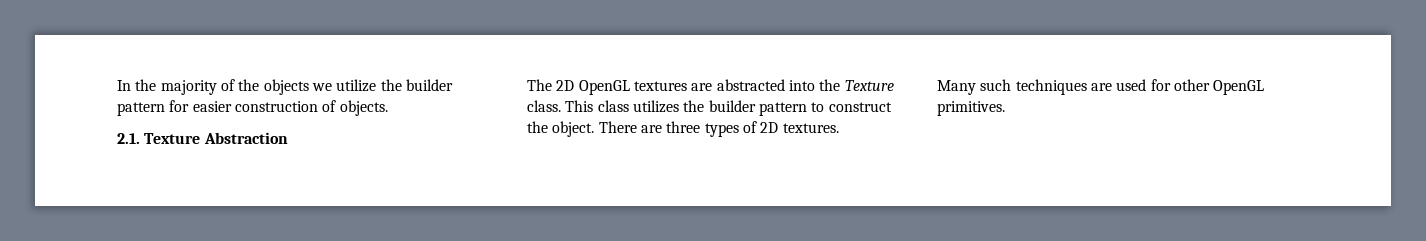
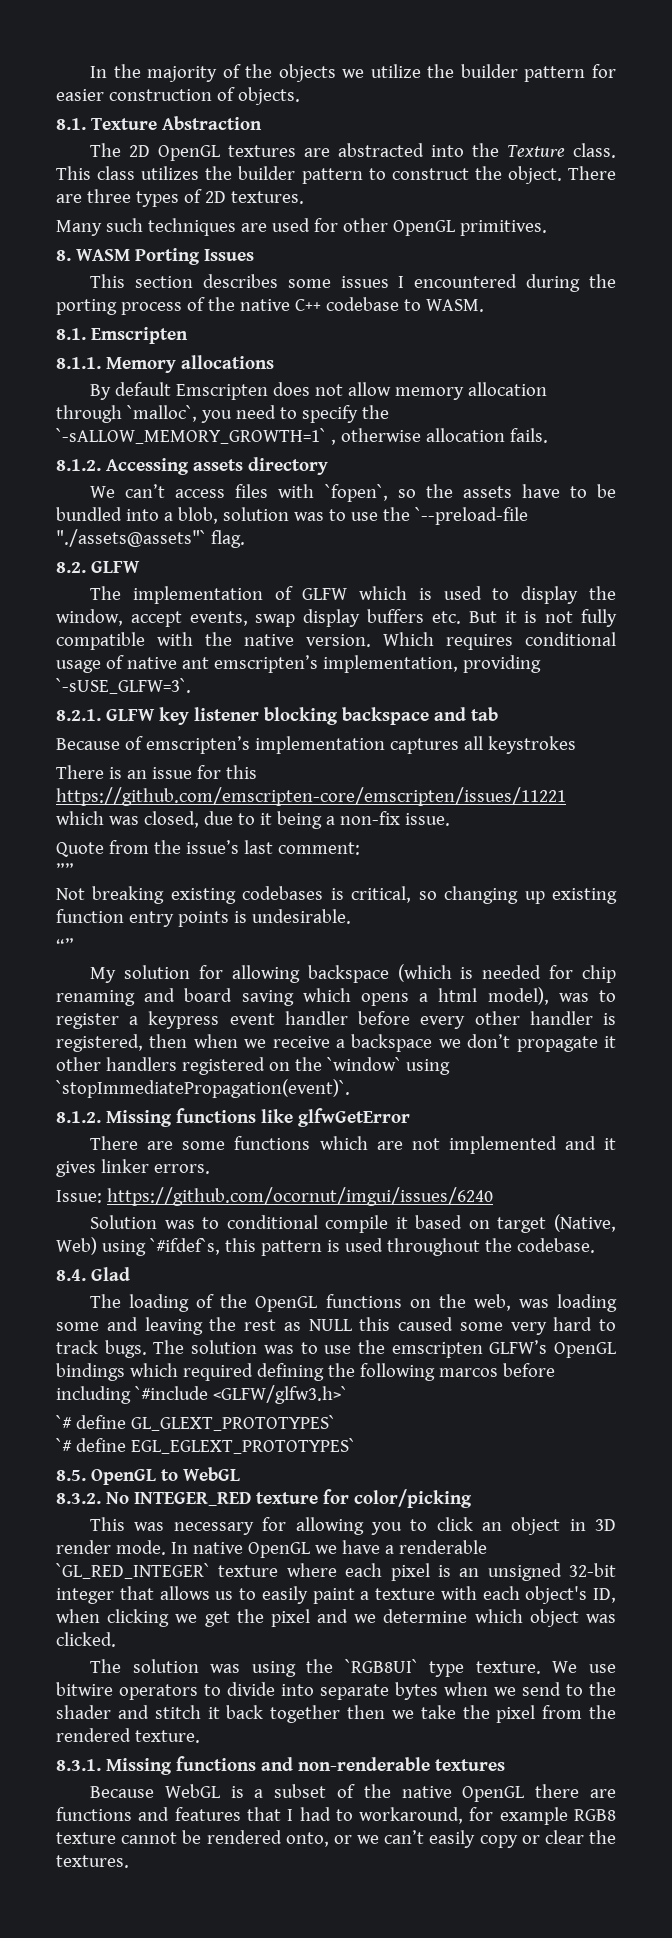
[117,133,140,144] 2.1. -> [56,118,86,130] 8.1.
(1005, 108) none -> [56,248,254,265] [90,274,616,292] [56,297,484,315] [56,327,188,344] [56,355,274,373] [90,382,548,400] [56,405,389,423] [56,428,548,445] [56,457,328,475] [90,484,616,502] [56,507,528,525] [56,529,245,548] [56,561,140,573] [90,586,616,604] [56,609,617,627] [56,632,616,650] [56,655,541,673] [56,678,191,694] [56,707,498,725] [56,736,576,754] [56,765,257,779] [56,787,566,806] [56,811,450,829] [56,840,360,857] [56,863,74,877] [56,886,617,904] [56,909,351,927] [56,938,74,952] [90,964,616,983] [56,987,616,1006] [56,1011,616,1029] [56,1034,616,1052] [56,1057,450,1075] [56,1079,350,1098] [56,1108,410,1127] [90,1136,617,1154] [56,1159,210,1177] [56,1187,493,1206] [90,1214,616,1233] [56,1237,595,1256] [56,1267,130,1281] [90,1294,617,1312] [56,1317,616,1335] [56,1340,616,1358] [56,1363,555,1381] [56,1385,347,1404] [56,1415,335,1431] [56,1438,355,1454] [56,1467,240,1485] [56,1489,472,1508] [90,1517,616,1535] [56,1540,487,1558] [56,1563,616,1581] [56,1586,616,1604] [56,1609,616,1627] [56,1632,116,1647] [90,1659,617,1677] [56,1682,616,1700] [56,1705,616,1723] [56,1728,200,1743] [56,1756,505,1775] [90,1784,616,1802] [56,1807,616,1825] [56,1830,617,1848] [56,1855,129,1868] // 8. WASM Porting Issues // This section describes some issues I encountered during the porting process of the native C++ codebase to WASM. // 8.1. Emscripten // 8.1.1. Memory allocations // By default Emscripten does not allow memory allocation through `malloc`, you need to specify the `-sALLOW_MEMORY_GROWTH=1` , otherwise allocation fails. // 8.1.2. Accessing assets directory // We can’t access files with `fopen`, so the assets have to be bundled into a blob, solution was to use the `--preload-file "./assets@assets"` flag. // 8.2. GLFW // The implementation of GLFW which is used to display the window, accept events, swap display buffers etc. But it is not fully compatible with the native version. Which requires conditional usage of native ant emscripten’s implementation, providing `-sUSE_GLFW=3`. // 8.2.1. GLFW key listener blocking backspace and tab // Because of emscripten’s implementation captures all keystrokes // There is an issue for this https://github.com/emscripten-core/emscripten/issues/11221 which was closed, due to it being a non-fix issue. // Quote from the issue’s last comment: // ”” // Not breaking existing codebases is critical, so changing up existing function entry points is undesirable. // “” // My solution for allowing backspace (which is needed for chip renaming and board saving which opens a html model), was to register a keypress event handler before every other handler is registered, then when we receive a backspace we don’t propagate it other handlers registered on the `window` using `stopImmediatePropagation(event)`. // 8.1.2. Missing functions like glfwGetError // There are some functions which are not implemented and it gives linker errors. // Issue: https://github.com/ocornut/imgui/issues/6240 // Solution was to conditional compile it based on target (Native, Web) using `#ifdef`s, this pattern is used throughout the codebase. // 8.4. Glad // The loading of the OpenGL functions on the web, was loading some and leaving the rest as NULL this caused some very hard to track bugs. The solution was to use the emscripten GLFW’s OpenGL bindings which required defining the following marcos before including `#include <GLFW/glfw3.h>` // `# define GL_GLEXT_PROTOTYPES` // `# define EGL_EGLEXT_PROTOTYPES` // 8.5. OpenGL to WebGL // 8.3.2. No INTEGER_RED texture for color/picking // This was necessary for allowing you to click an object in 3D render mode. In native OpenGL we have a renderable `GL_RED_INTEGER` texture where each pixel is an unsigned 32-bit integer that allows us to easily paint a texture with each object's ID, when clicking we get the pixel and we determine which object was clicked. // The solution was using the `RGB8UI` type texture. We use bitwire operators to divide into separate bytes when we send to the shader and stitch it back together then we take the pixel from the rendered texture. // 8.3.1. Missing functions and non-renderable textures // Because WebGL is a subset of the native OpenGL there are functions and features that I had to workaround, for example RGB8 texture cannot be rendered onto, or we can’t easily copy or clear the textures.

